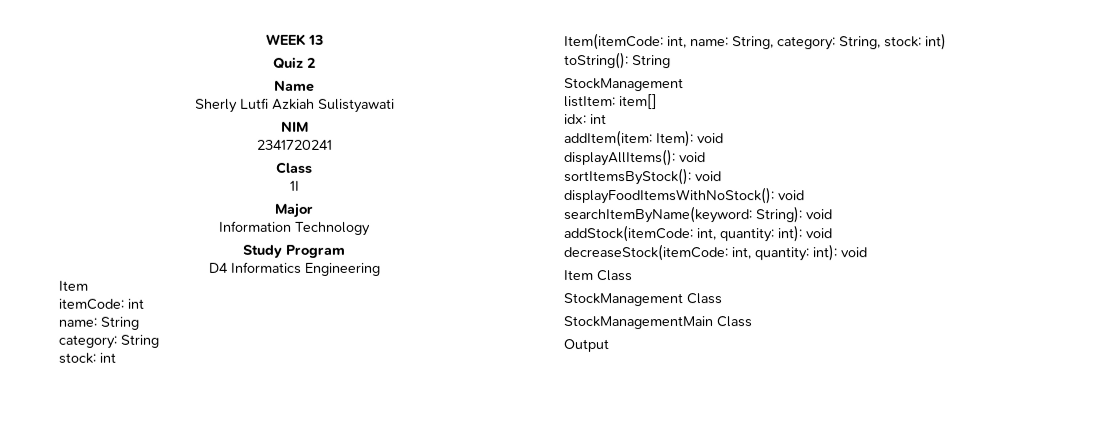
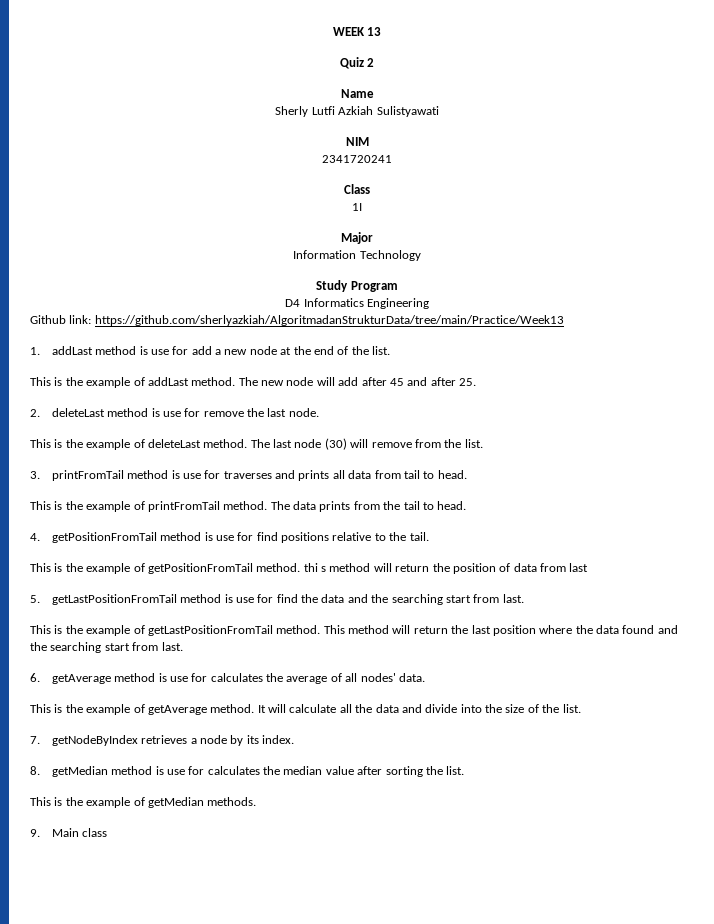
[58,280,88,291] [58,298,144,310] [58,316,139,330] [58,334,159,349] [58,352,116,364] [564,33,947,51] [564,52,671,70] [564,78,684,92] [564,94,658,110] [564,114,607,125] [564,130,724,148] [564,149,706,167] [564,168,722,186] [564,187,805,205] [563,206,833,224] [563,225,832,243] [563,244,867,262] [563,270,632,282] [563,293,722,307] [563,316,752,330] [563,339,609,353] Item // itemCode: int // name: String // category: String // stock: int // Item(itemCode: int, name: String, category: String, stock: int) // toString(): String // StockManagement // listItem: item[] // idx: int // addItem(item: Item): void // displayAllItems(): void // sortItemsByStock(): void // displayFoodItemsWithNoStock(): void // searchItemByName(keyword: String): void // addStock(itemCode: int, quantity: int): void // decreaseStock(itemCode: int, quantity: int): void // Item Class // StockManagement Class // StockManagementMain Class // Output -> [30,315,564,326] [30,346,391,355] [30,377,476,388] [30,408,319,417] [30,438,483,450] [30,470,467,481] [30,501,467,512] [30,532,429,543] [30,563,589,574] [30,594,524,605] [30,625,678,636] [30,642,183,653] [30,673,425,684] [30,704,581,715] [30,735,295,746] [30,766,465,777] [30,797,257,808] [30,828,108,837] Github link: https://github.com/sherlyazkiah/AlgoritmadanStrukturData/tree/main/Practice/Week13 // 1. addLast method is use for add a new node at the end of the list. // This is the example of addLast method. The new node will add after 45 and after 25. // 2. deleteLast method is use for remove the last node. // This is the example of deleteLast method. The last node (30) will remove from the list. // 3. printFromTail method is use for traverses and prints all data from tail to head. // This is the example of printFromTail method. The data prints from the tail to head. // 4. getPositionFromTail method is use for find positions relative to the tail. // This is the example of getPositionFromTail method. thi s method will return the position of data from last // 5. getLastPositionFromTail method is use for find the data and the searching start from last. // This is the example of getLastPositionFromTail method. This method will return the last position where the data found and the searching start from last. // 6. getAverage method is use for calculates the average of all nodes' data. // This is the example of getAverage method. It will calculate all the data and divide into the size of the list. // 7. getNodeByIndex retrieves a node by its index. // 8. getMedian method is use for calculates the median value after sorting the list. // This is the example of getMedian methods. // 9. Main class

